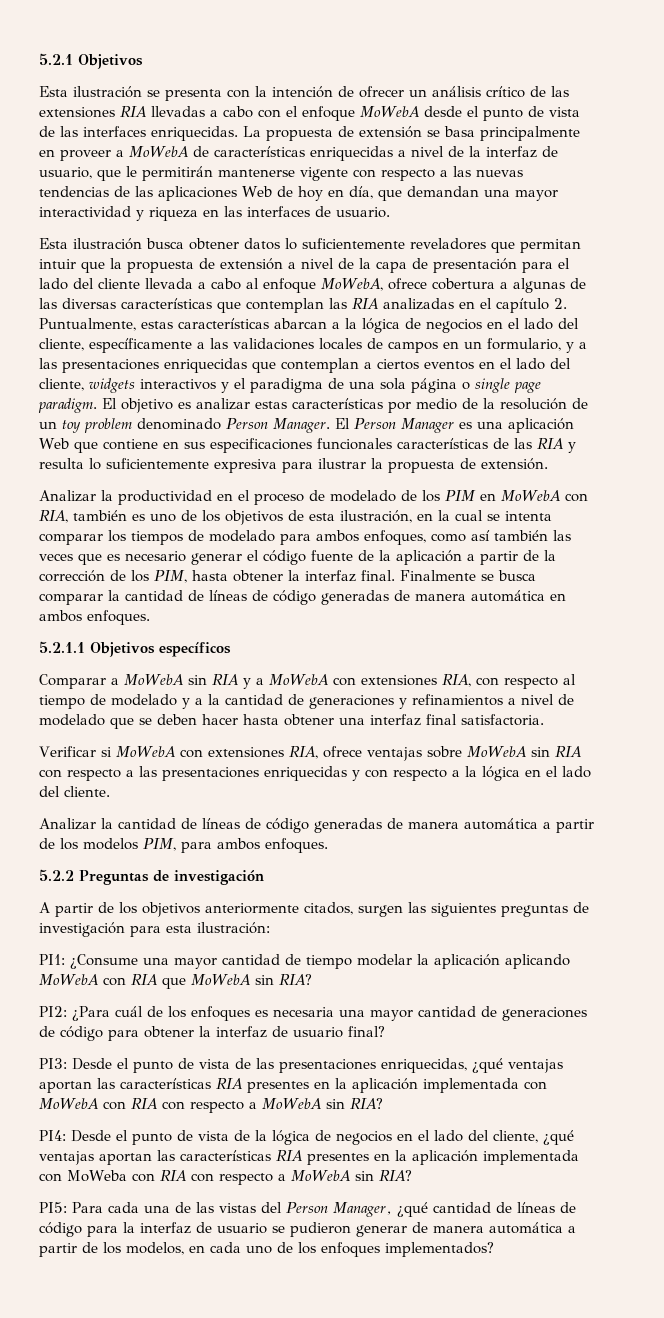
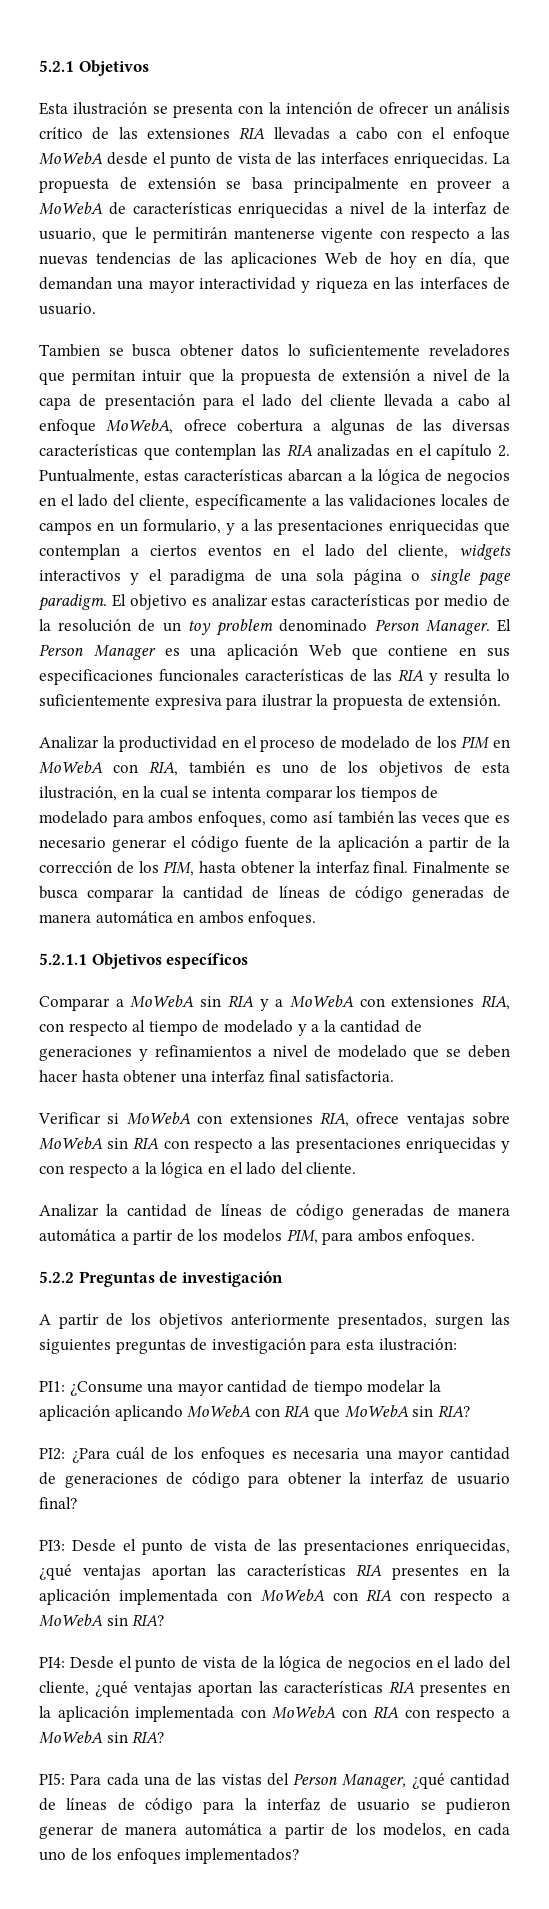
[39,238,142,250] Esta ilustración -> [39,344,124,357] Tambien se
[304,902,353,915] citados, -> [338,1313,427,1329] presentados,
[67,1170,127,1182] MoWeba -> [272,1706,337,1719] MoWebA

